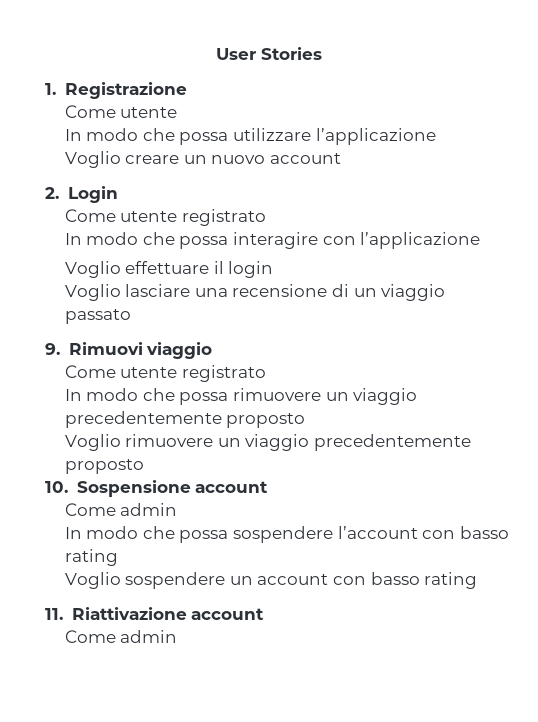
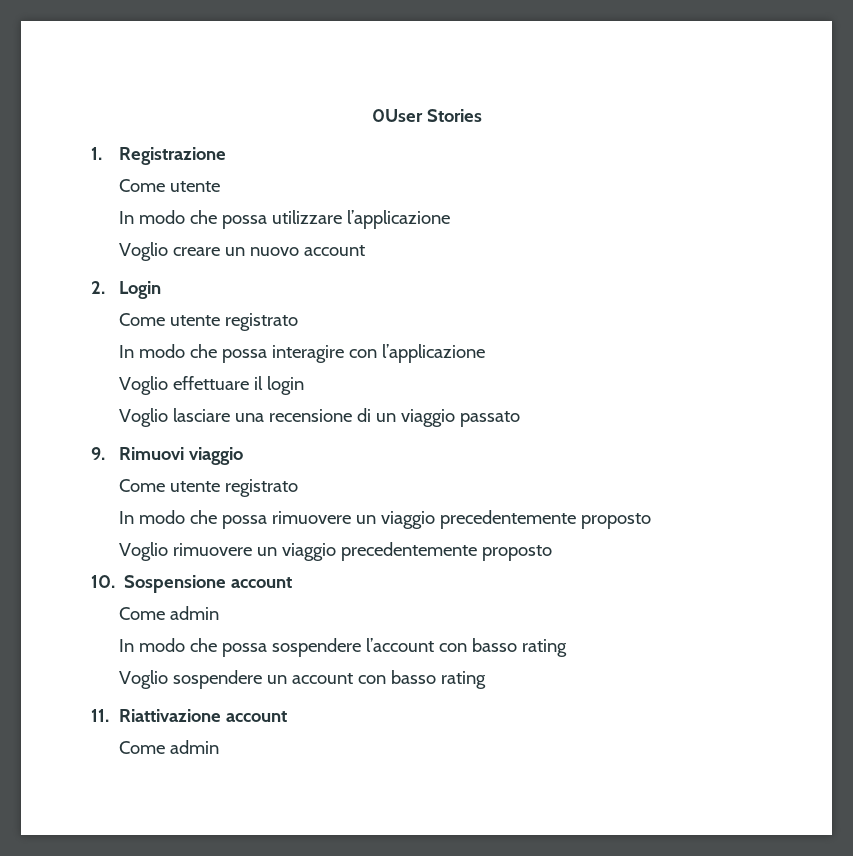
[216,48,257,60] User -> [371,109,423,122] 0User

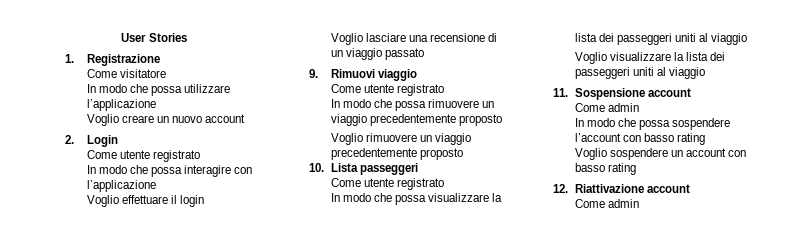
[371,109,423,122] 0User -> [121,33,147,42] User
[170,181,221,192] utente -> [119,69,166,78] visitatore
(115, 581) none -> [330,163,418,175] [330,178,444,190] [330,193,503,205] [574,33,748,45] [574,52,725,64] [574,67,705,79] [553,88,569,97] Lista passeggeri // Come utente registrato // In modo che possa visualizzare la lista dei passeggeri uniti al viaggio // Voglio visualizzare la lista dei passeggeri uniti al viaggio // 11.
[90,709,109,722] 11. -> [553,184,569,193] 12.

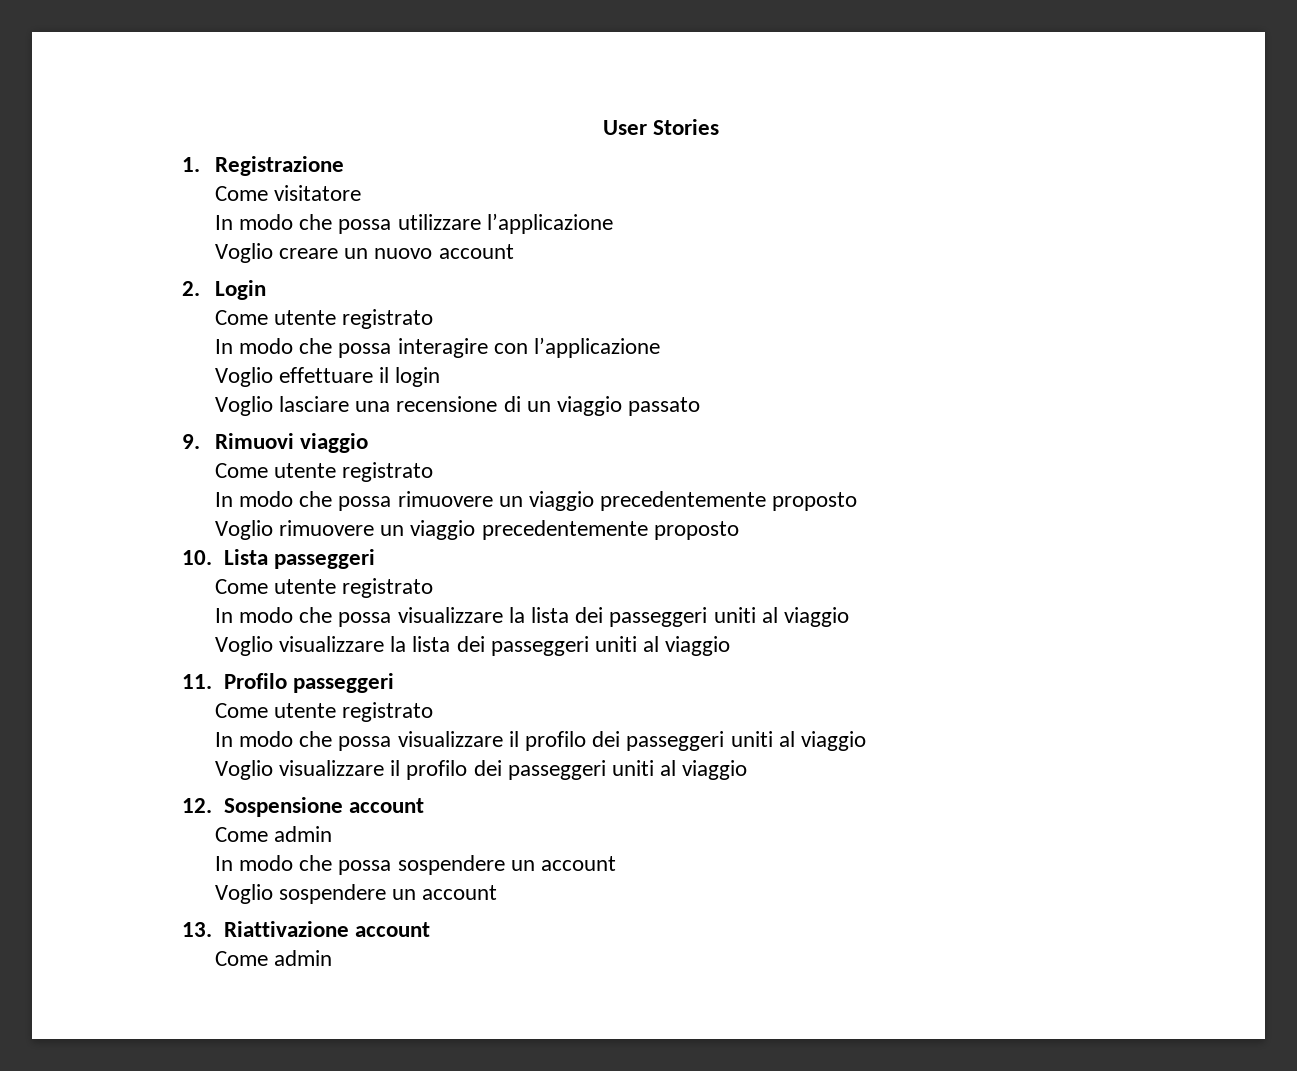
(569, 92) none -> [223,673,395,693] [214,702,434,722] [214,731,867,751] [214,760,748,780] [182,798,213,813] Profilo passeggeri // Come utente registrato // In modo che possa visualizzare il profilo dei passeggeri uniti al viaggio // Voglio visualizzare il profilo dei passeggeri uniti al viaggio // 12.
[574,133,705,145] l’account con basso rating -> [510,856,617,871] un account
[727,150,746,157] [574,163,636,175] [553,184,569,193] con basso rating // 12. -> [182,922,213,937] // 13.

